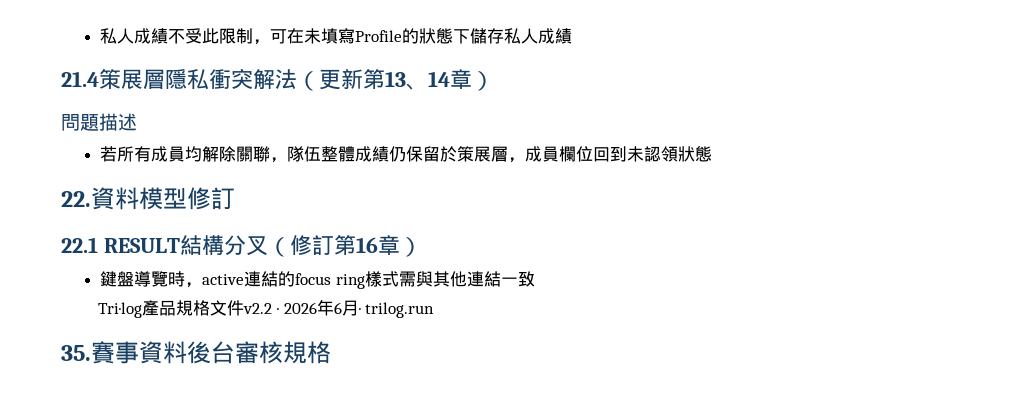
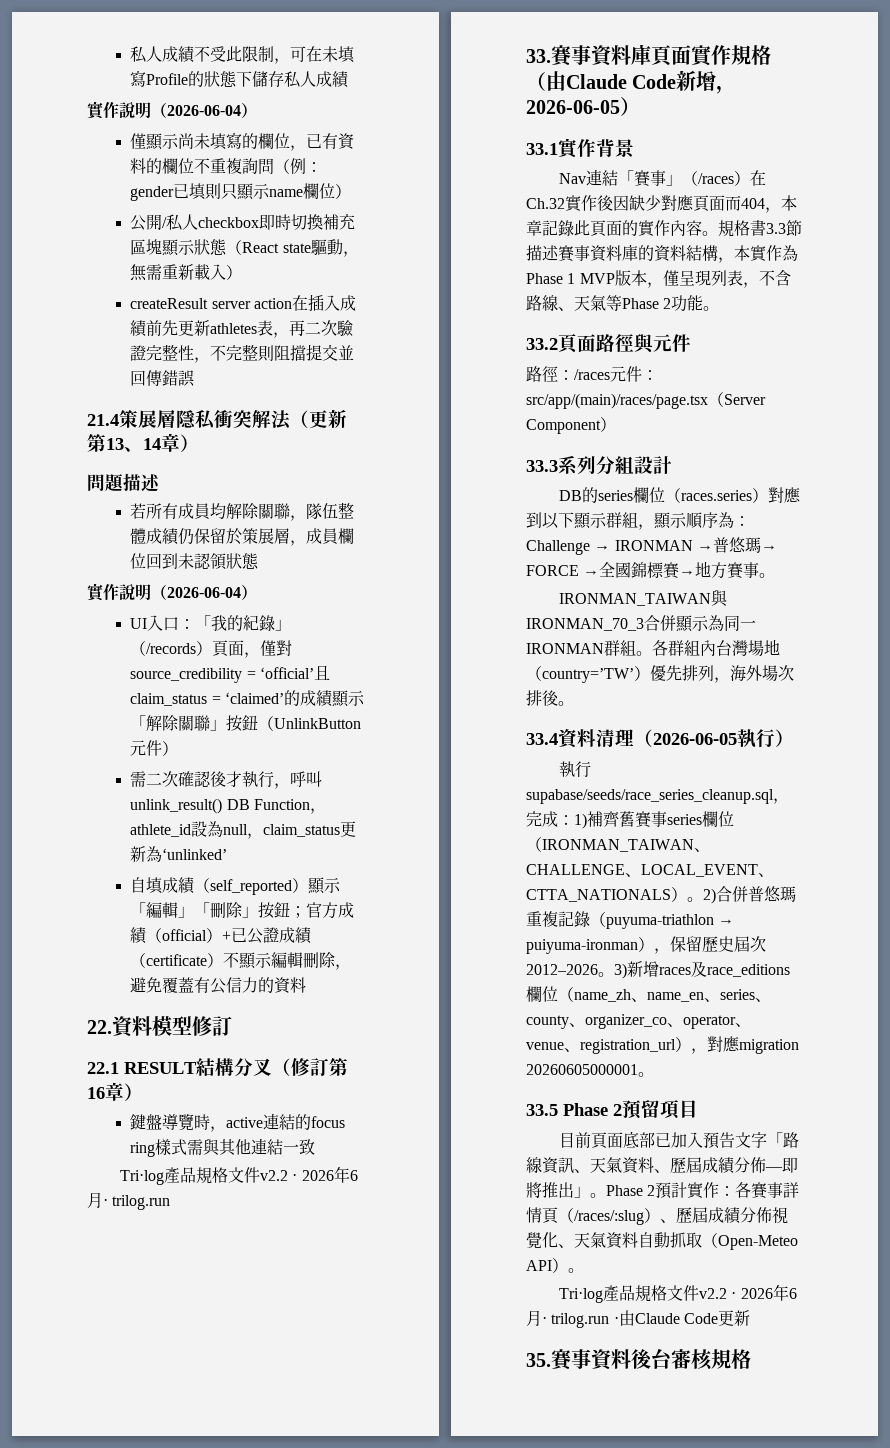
(573, 36) none -> [87,101,257,119] [130,132,356,151] [130,158,323,175] [130,183,352,201] [130,214,356,231] [130,239,359,257] [130,264,243,281] [130,294,356,311] [130,320,355,338] [130,344,355,363] [130,370,196,387] // 實作說明（2026-06-04） // 僅顯示尚未填寫的欄位，已有資料的欄位不重複詢問（例：gender已填則只顯示name欄位） // 公開/私人checkbox即時切換補充區塊顯示狀態（React state驅動，無需重新載入） // createResult server action在插入成績前先更新athletes表，再二次驗證完整性，不完整則阻擋提交並回傳錯誤
(713, 154) none -> [87,583,257,601] [130,615,292,631] [130,640,293,658] [130,665,330,683] [130,690,365,707] [130,715,362,732] [130,740,179,756] [130,771,323,789] [130,798,326,814] [130,821,357,839] [130,846,228,862] [130,877,342,895] [130,902,355,919] [130,927,313,944] [130,952,352,970] [130,977,307,994] // 實作說明（2026-06-04） // UI入口：「我的紀錄」（/records）頁面，僅對source_credibility = ‘official’且claim_status = ‘claimed’的成績顯示「解除關聯」按鈕（UnlinkButton元件） // 需二次確認後才執行，呼叫unlink_result() DB Function，athlete_id設為null，claim_status更新為‘unlinked’ // 自填成績（self_reported）顯示「編輯」「刪除」按鈕；官方成績（official）+已公證成績（certificate）不顯示編輯刪除，避免覆蓋有公信力的資料
(435, 310) none -> [526,44,771,67] [526,70,737,94] [526,97,640,116] [526,138,634,159] [559,169,767,187] [526,195,797,213] [526,220,802,237] [526,244,798,263] [526,270,791,288] [526,295,720,312] [526,334,691,354] [526,366,658,382] [526,392,766,409] [526,417,616,434] [526,455,672,475] [559,487,802,503] [526,512,750,530] [526,537,777,555] [526,561,776,579] [559,590,729,607] [526,615,756,632] [526,639,780,656] [526,665,794,683] [526,690,574,706] [526,729,794,748] [559,761,592,778] [526,789,789,804] [526,811,734,829] [526,837,710,852] [526,864,774,877] [526,886,796,904] [526,911,735,929] [526,936,766,954] [526,961,790,979] [526,986,771,1002] [526,1014,751,1029] [526,1036,799,1054] [526,1064,654,1077] [526,1100,698,1119] [559,1131,800,1149] [526,1157,798,1174] [526,1182,800,1199] [526,1207,788,1225] [526,1232,798,1250] [526,1258,584,1273] [559,1284,797,1303] [526,1310,750,1328] // 33.賽事資料庫頁面實作規格（由Claude Code新增，2026-06-05） // 33.1實作背景 // Nav連結「賽事」（/races）在Ch.32實作後因缺少對應頁面而404，本章記錄此頁面的實作內容。規格書3.3節描述賽事資料庫的資料結構，本實作為Phase 1 MVP版本，僅呈現列表，不含路線、天氣等Phase 2功能。 // 33.2頁面路徑與元件 // 路徑：/races元件：src/app/(main)/races/page.tsx（Server Component） // 33.3系列分組設計 // DB的series欄位（races.series）對應到以下顯示群組，顯示順序為：Challenge → IRONMAN →普悠瑪→ FORCE →全國錦標賽→地方賽事。 // IRONMAN_TAIWAN與IRONMAN_70_3合併顯示為同一IRONMAN群組。各群組內台灣場地（country=’TW’）優先排列，海外場次排後。 // 33.4資料清理（2026-06-05執行） // 執行supabase/seeds/race_series_cleanup.sql，完成：1)補齊舊賽事series欄位（IRONMAN_TAIWAN、CHALLENGE、LOCAL_EVENT、CTTA_NATIONALS）。2)合併普悠瑪重複記錄（puyuma-triathlon → puiyuma-ironman），保留歷史屆次2012–2026。3)新增races及race_editions欄位（name_zh、name_en、series、county、organizer_co、operator、venue、registration_url），對應migration 20260605000001。 // 33.5 Phase 2預留項目 // 目前頁面底部已加入預告文字「路線資訊、天氣資料、歷屆成績分佈—即將推出」。Phase 2預計實作：各賽事詳情頁（/races/:slug）、歷屆成績分佈視覺化、天氣資料自動抓取（Open-Meteo API）。 // Tri·log產品規格文件v2.2 · 2026年6月· trilog.run ·由Claude Code更新

